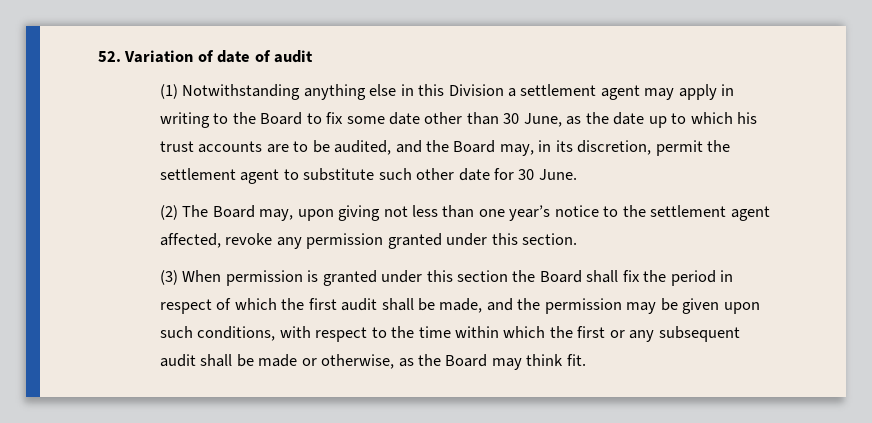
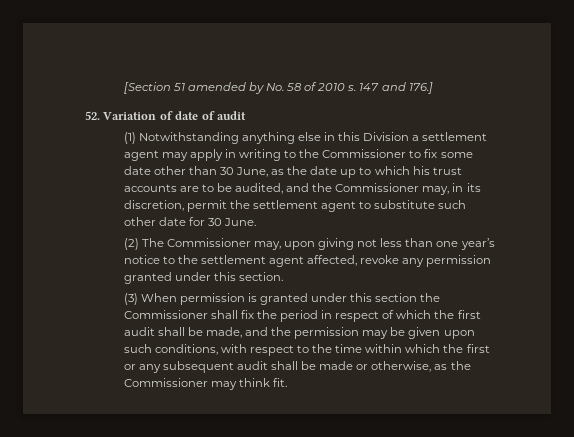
(98, 56) none -> [123,82,433,94] [Section 51 amended by No. 58 of 2010 s. 147 and 176.] //
[260,112,303,125] Board -> [322,149,407,158] Commissioner
[453,140,496,153] Board -> [335,183,420,192] Commissioner
[212,205,255,218] Board -> [166,238,251,247] Commissioner
[539,270,582,283] Board -> [123,310,208,319] Commissioner
[445,354,488,367] Board -> [123,378,208,387] Commissioner

